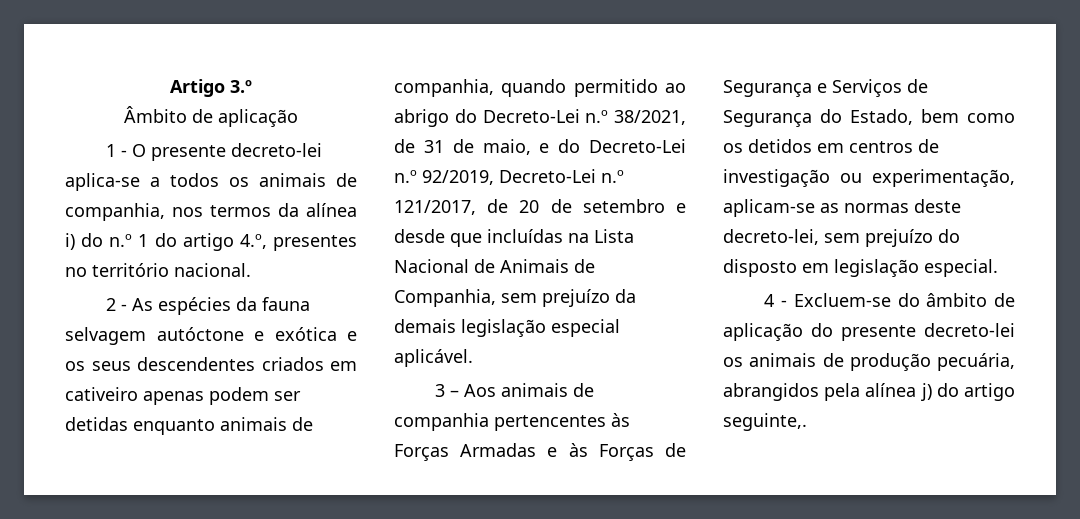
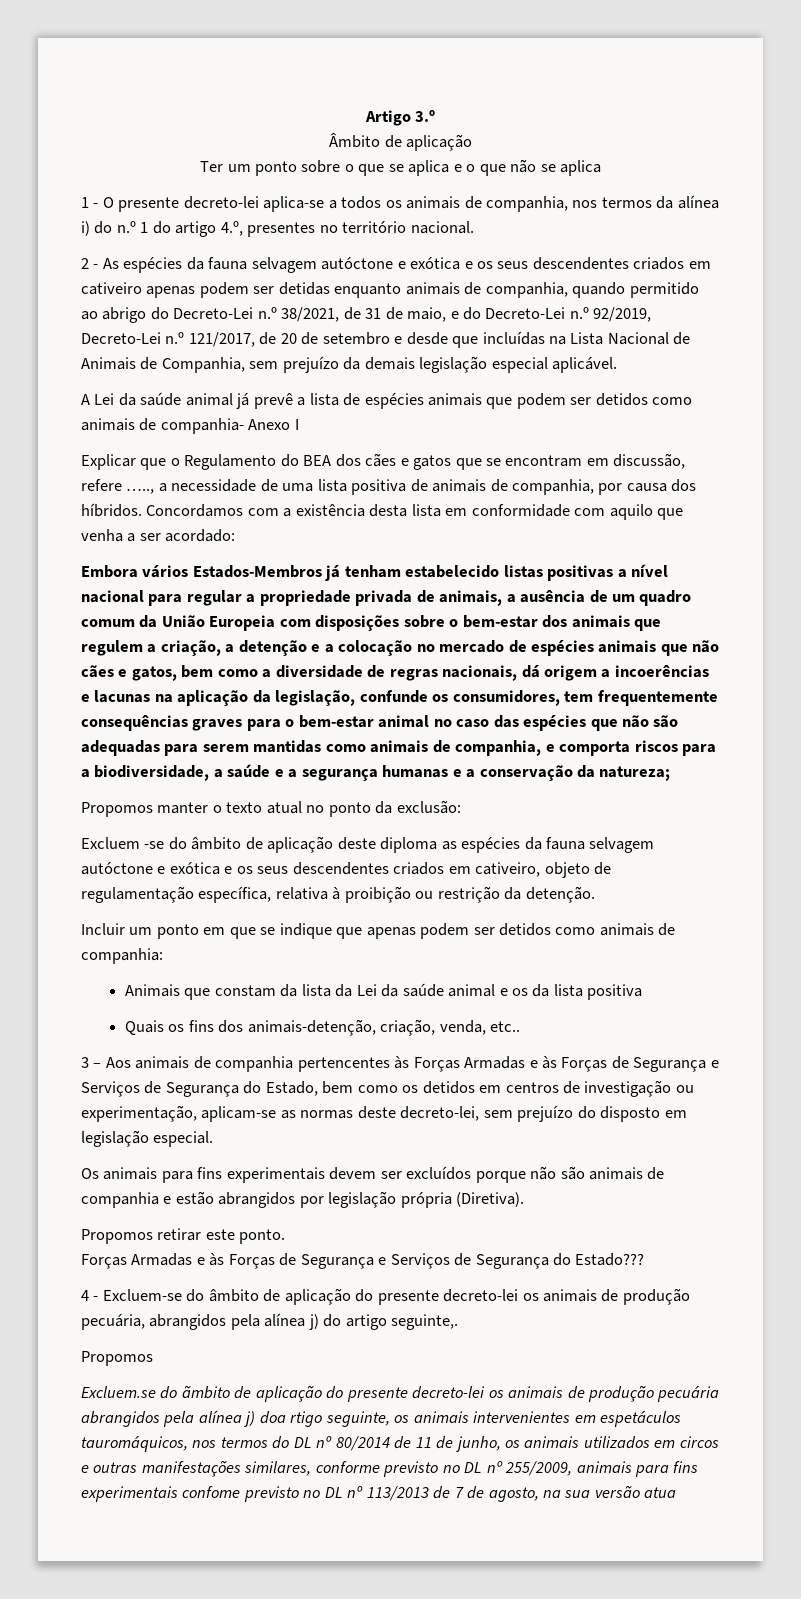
(298, 118) none -> [200,159,601,176] // Ter um ponto sobre o que se aplica e o que não se aplica
(473, 358) none -> [81,392,693,409] [81,418,299,434] [81,453,686,470] [81,479,697,495] [81,503,684,520] [81,529,236,542] [81,564,669,581] [81,589,692,606] [81,615,662,631] [81,640,720,656] [81,664,709,681] [81,690,718,706] [81,714,679,731] [81,740,717,756] [81,764,671,781] [81,800,461,817] [81,836,655,853] [81,862,612,878] [81,886,595,903] [81,923,676,939] [81,948,163,964] [124,983,643,1000] [124,1019,521,1036] // A Lei da saúde animal já prevê a lista de espécies animais que podem ser detidos como animais de companhia- Anexo I // Explicar que o Regulamento do BEA dos cães e gatos que se encontram em discussão, refere ….., a necessidade de uma lista positiva de animais de companhia, por causa dos híbridos. Concordamos com a existência desta lista em conformidade com aquilo que venha a ser acordado: // Embora vários Estados-Membros já tenham estabelecido listas positivas a nível nacional para regular a propriedade privada de animais, a ausência de um quadro comum da União Europeia com disposições sobre o bem-estar dos animais que regulem a criação, a detenção e a colocação no mercado de espécies animais que não cães e gatos, bem como a diversidade de regras nacionais, dá origem a incoerências e lacunas na aplicação da legislação, confunde os consumidores, tem frequentemente consequências graves para o bem-estar animal no caso das espécies que não são adequadas para serem mantidas como animais de companhia, e comporta riscos para a biodiversidade, a saúde e a segurança humanas e a conservação da natureza; // Propomos manter o texto atual no ponto da exclusão: // Excluem -se do âmbito de aplicação deste diploma as espécies da fauna selvagem autóctone e exótica e os seus descendentes criados em cativeiro, objeto de regulamentação específica, relativa à proibição ou restrição da detenção. // Incluir um ponto em que se indique que apenas podem ser detidos como animais de companhia: // Animais que constam da lista da Lei da saúde animal e os da lista positiva // Quais os fins dos animais-detenção, criação, venda, etc..
(998, 268) none -> [81,1166,665,1183] [81,1191,525,1208] [81,1228,286,1244] [81,1253,645,1269] // Os animais para fins experimentais devem ser excluídos porque não são animais de companhia e estão abrangidos por legislação própria (Diretiva). // Propomos retirar este ponto. // Forças Armadas e às Forças de Segurança e Serviços de Segurança do Estado???
(807, 422) none -> [81,1351,153,1366] [81,1385,720,1402] [81,1410,682,1427] [81,1436,719,1452] [81,1460,699,1477] [81,1485,677,1502] // Propomos // Excluem.se do ãmbito de aplicação do presente decreto-lei os animais de produção pecuária abrangidos pela alínea j) doa rtigo seguinte, os animais intervenientes em espetáculos tauromáquicos, nos termos do DL nº 80/2014 de 11 de junho, os animais utilizados em circos e outras manifestações similares, conforme previsto no DL nº 255/2009, animais para fins experimentais confome previsto no DL nº 113/2013 de 7 de agosto, na sua versão atua

